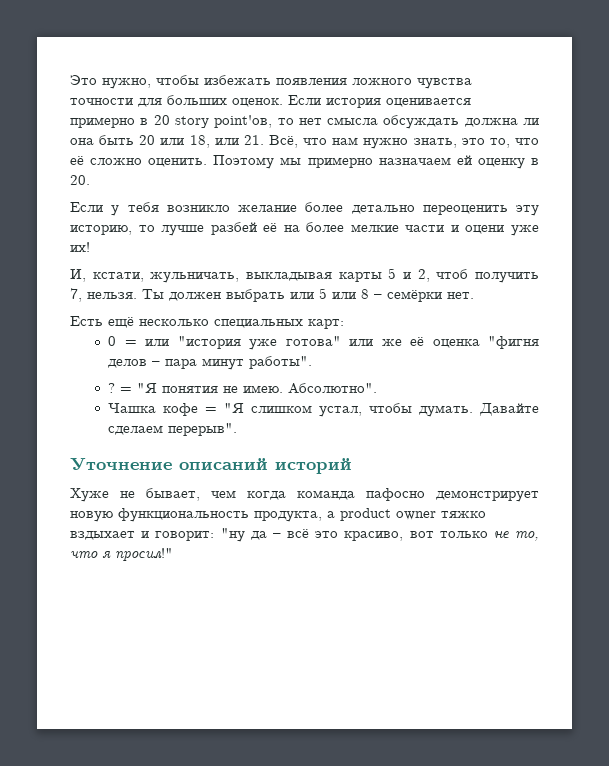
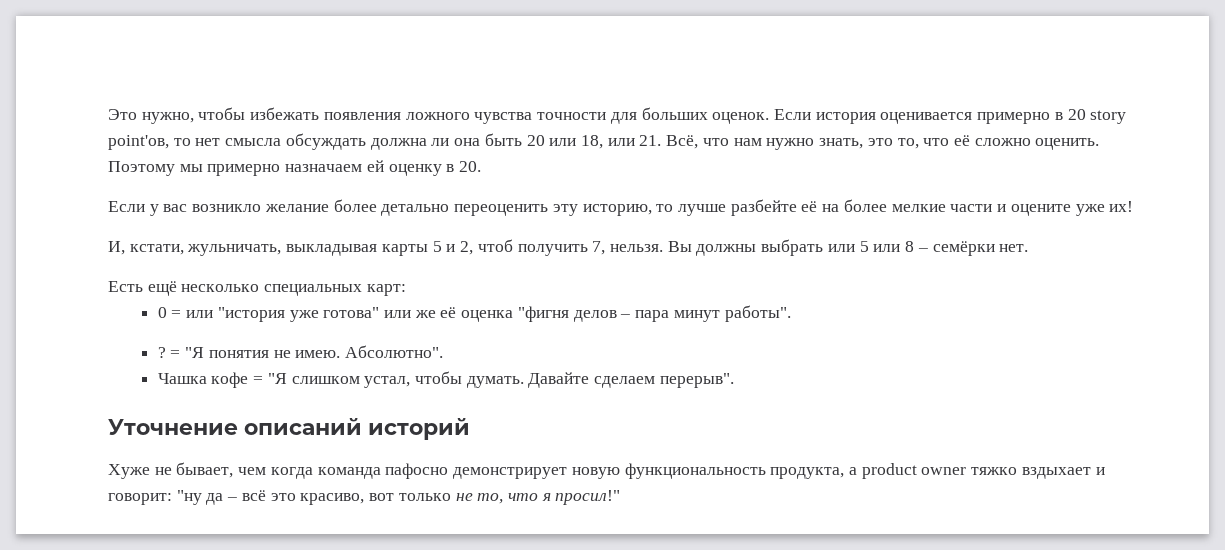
[127,202,159,212] тебя -> [163,204,188,212] вас
[210,222,257,235] разбей -> [730,199,797,216] разбейте
[465,225,505,234] оцени -> [1010,204,1071,216] оцените
[142,289,221,301] Ты должен -> [667,241,757,256] Вы должны

